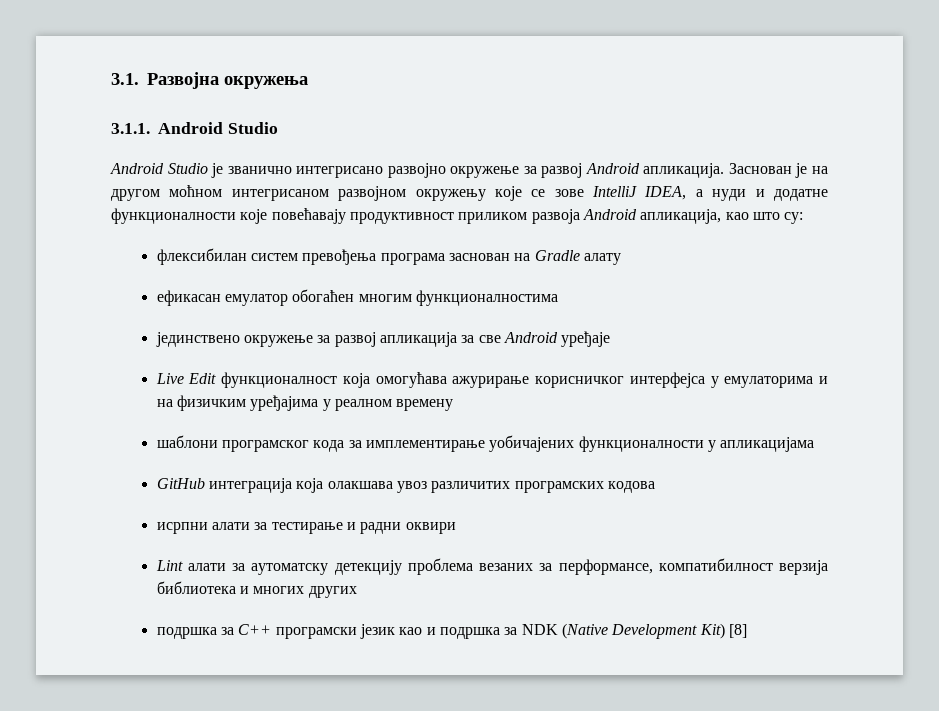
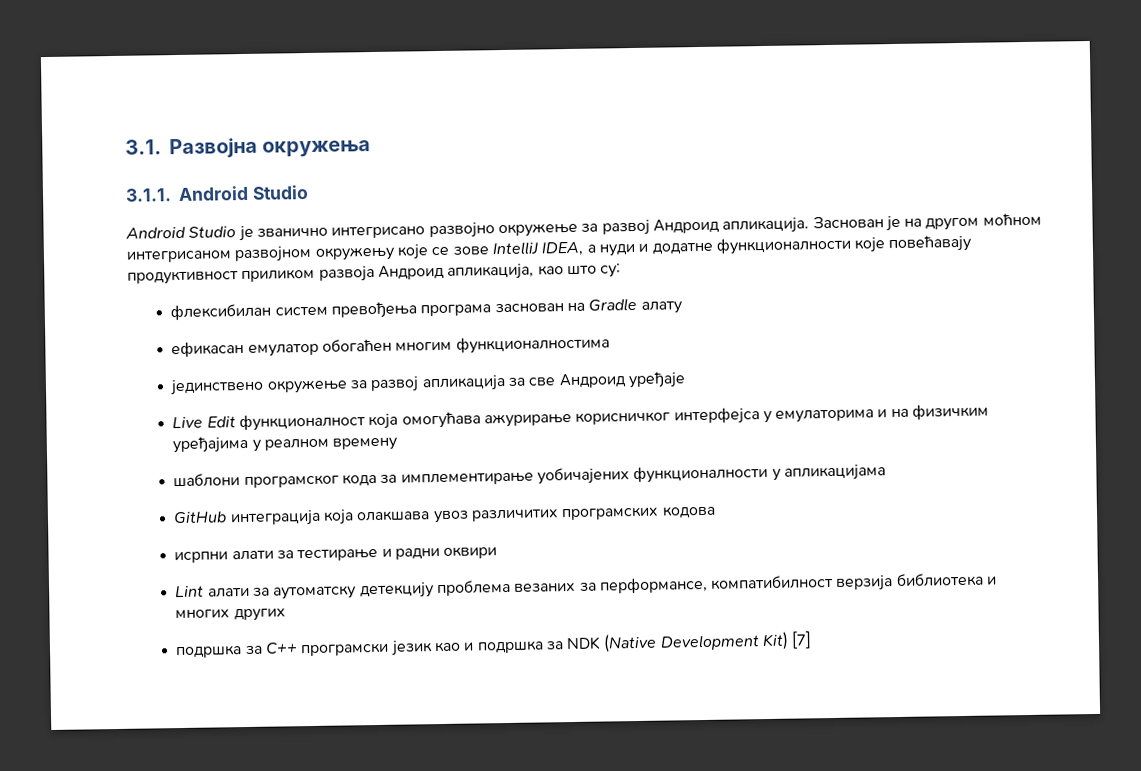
[585,163,640,174] Аndroid -> [652,218,720,234] Андроид
[582,209,637,220] Android -> [377,264,445,280] Андроид
[504,332,559,343] Android -> [558,373,627,389] Андроид
[728,624,747,638] [8] -> [791,631,813,649] [7]

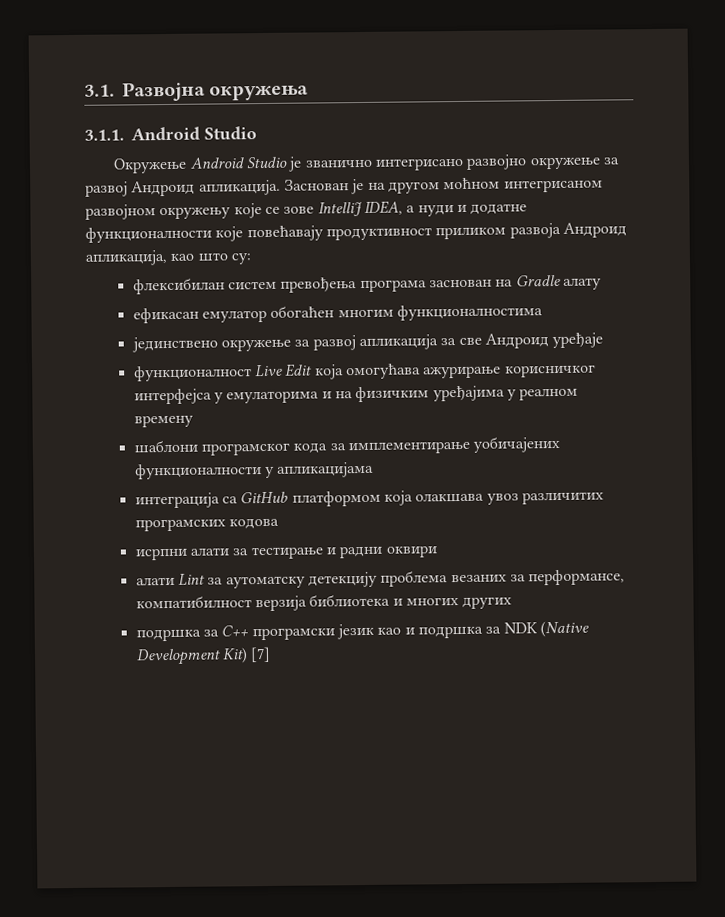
(309, 192) none -> [113,157,188,174] Окружење
(686, 380) none -> [133,365,252,382] функционалност
[238,413,366,432] функционалност -> (313, 370) none
[173,509,321,527] GitHub интеграција -> [134,490,381,509] интеграција са GitHub платформом
[175,585,250,598] Lint алати -> [135,573,206,586] алати Lint

